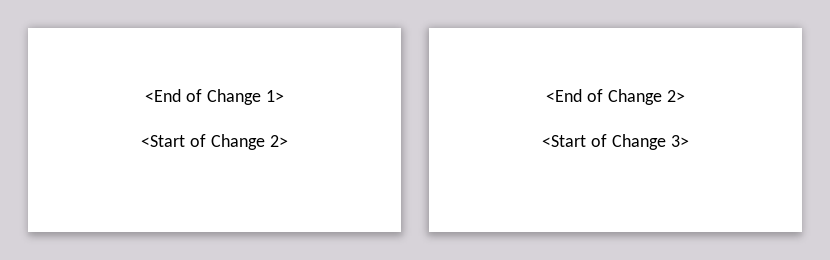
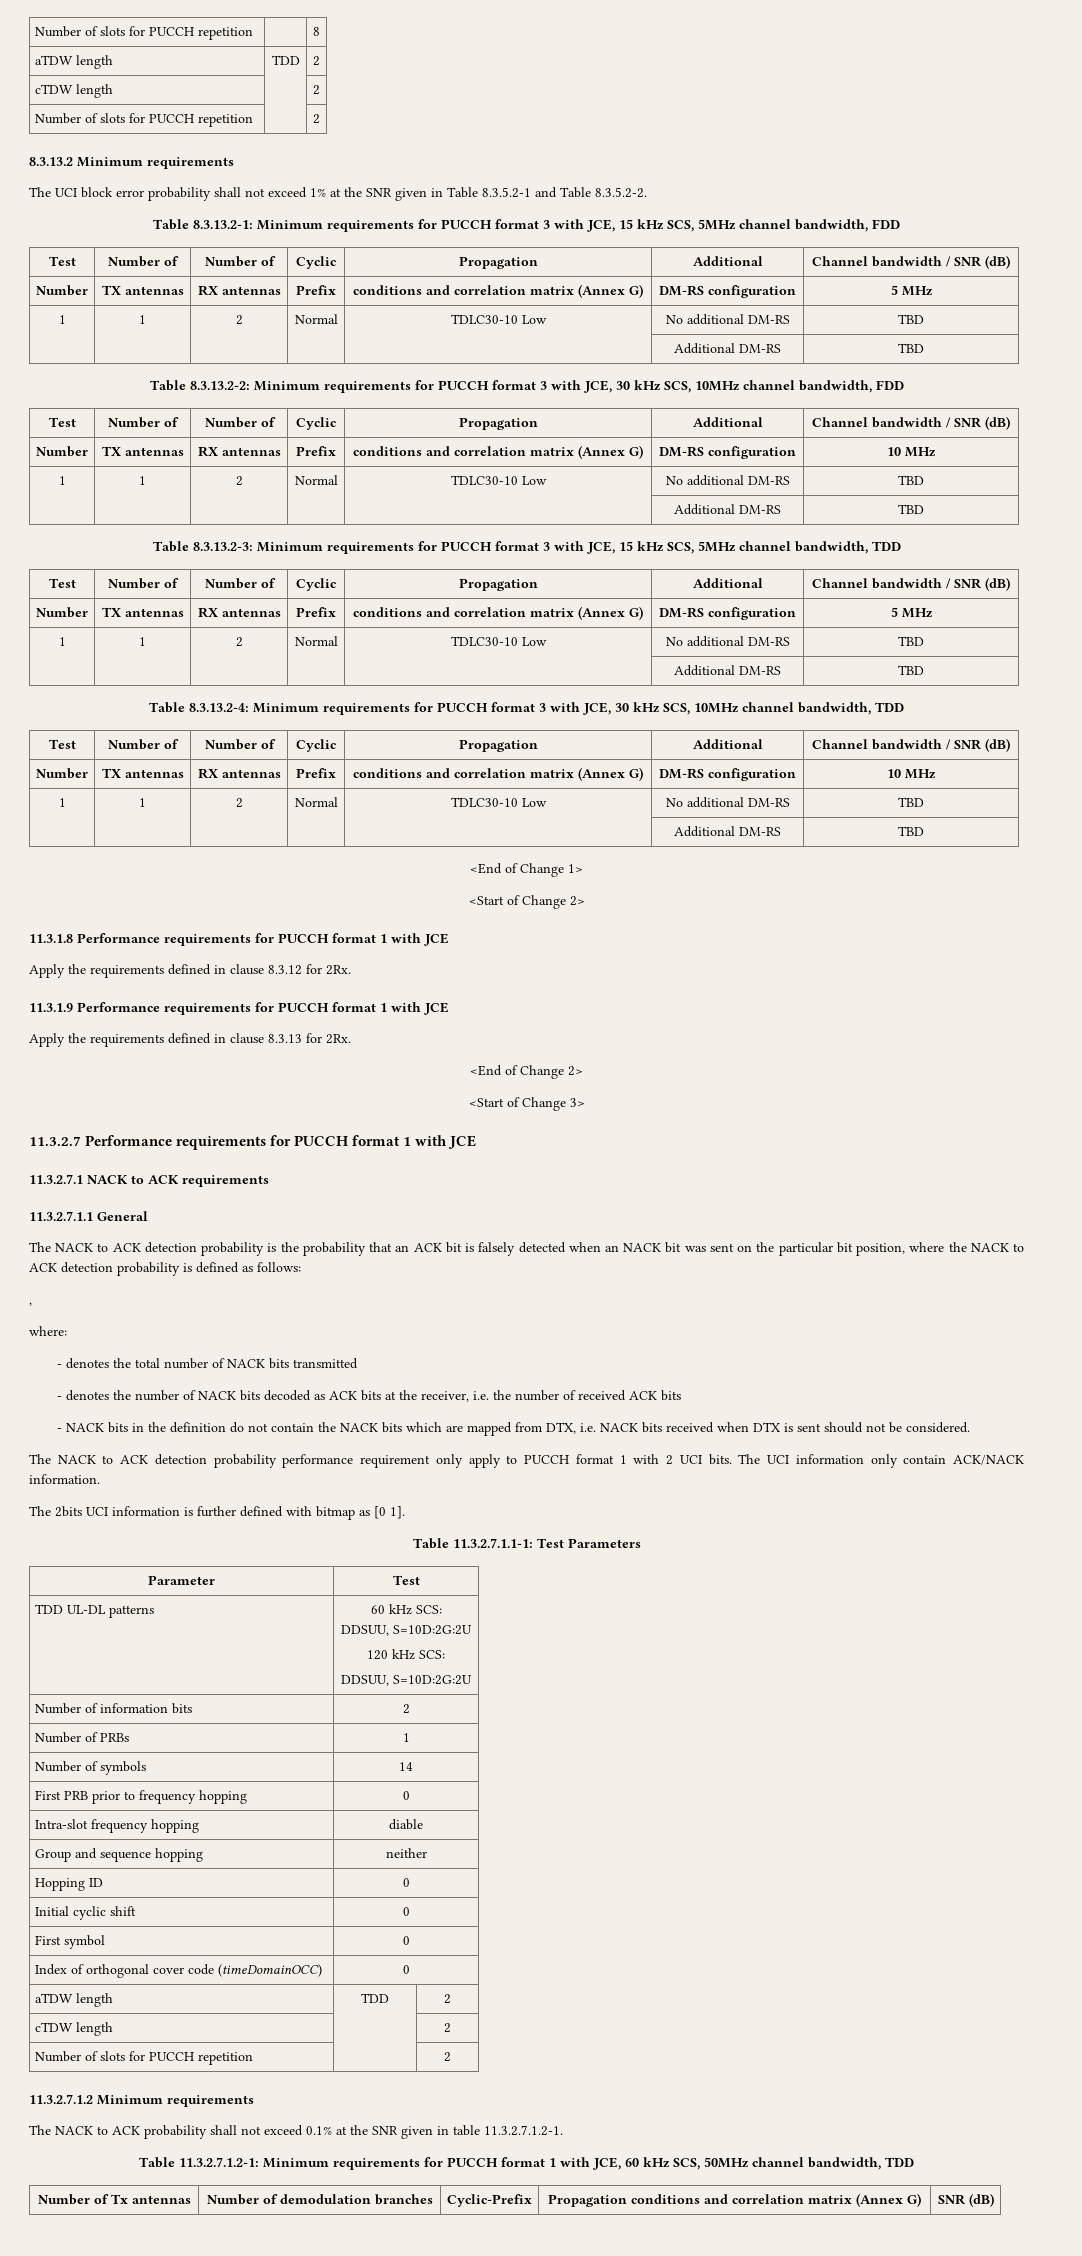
(145, 95) none -> [35,26,254,40] [313,27,320,36] [35,55,114,69] [271,55,300,65] [313,56,320,66] [35,84,114,98] [313,85,320,95] [35,113,254,127] [313,114,320,124] [29,157,234,169] [29,187,647,201] [153,219,900,232] [48,256,76,266] [108,256,179,267] [204,256,276,267] [296,256,336,269] [458,256,538,269] [692,256,763,266] [812,255,1010,269] [36,285,88,296] [101,285,184,295] [197,285,281,296] [296,285,336,295] [353,284,643,298] [659,285,796,298] [890,285,932,296] [58,315,66,324] [139,315,146,324] [235,315,243,325] [294,314,338,324] [450,314,547,324] [665,314,790,325] [898,314,924,324] [674,343,781,354] [898,343,924,353] [149,380,904,393] [48,417,76,427] [108,417,179,428] [204,417,276,428] [296,417,336,430] [458,417,538,430] [692,417,763,427] [812,416,1010,430] [36,446,88,457] [101,446,184,456] [197,446,281,457] [296,446,336,456] [353,445,643,459] [659,446,796,459] [887,447,935,457] [58,476,66,485] [139,476,146,485] [235,476,243,486] [294,475,338,485] [450,475,547,485] [665,475,790,486] [898,475,924,485] [674,504,781,515] [898,504,924,514] [152,541,901,554] [48,578,76,588] [108,578,179,589] [204,578,276,589] [296,578,336,591] [458,578,538,591] [692,578,763,588] [812,577,1010,591] [36,607,88,618] [101,607,184,617] [197,607,281,618] [296,607,336,617] [353,606,643,620] [659,607,796,620] [890,607,932,618] [58,637,66,646] [139,637,146,646] [235,637,243,647] [294,636,338,646] [450,636,547,646] [665,636,790,647] [898,636,924,646] [674,665,781,676] [898,665,924,675] [149,702,904,715] [48,739,76,749] [108,739,179,750] [204,739,276,750] [296,739,336,752] [458,739,538,752] [692,739,763,749] [812,738,1010,752] [36,768,88,779] [101,768,184,778] [197,768,281,779] [296,768,336,778] [353,767,643,781] [659,768,796,781] [887,769,935,779] [58,798,66,807] [139,798,146,807] [235,798,243,808] [294,797,338,807] [450,797,547,807] [665,797,790,808] [898,797,924,807] [674,826,781,837] [898,826,924,836] Number of slots for PUCCH repetition | | 8 // aTDW length | TDD | 2 // cTDW length | | 2 // Number of slots for PUCCH repetition | | 2 // 8.3.13.2 Minimum requirements // The UCI block error probability shall not exceed 1% at the SNR given in Table 8.3.5.2-1 and Table 8.3.5.2-2. // Table 8.3.13.2-1: Minimum requirements for PUCCH format 3 with JCE, 15 kHz SCS, 5MHz channel bandwidth, FDD // Test | Number of | Number of | Cyclic | Propagation | Additional | Channel bandwidth / SNR (dB) // Number | TX antennas | RX antennas | Prefix | conditions and correlation matrix (Annex G) | DM-RS configuration | 5 MHz // 1 | 1 | 2 | Normal | TDLC30-10 Low | No additional DM-RS | TBD // | | | | | Additional DM-RS | TBD // Table 8.3.13.2-2: Minimum requirements for PUCCH format 3 with JCE, 30 kHz SCS, 10MHz channel bandwidth, FDD // Test | Number of | Number of | Cyclic | Propagation | Additional | Channel bandwidth / SNR (dB) // Number | TX antennas | RX antennas | Prefix | conditions and correlation matrix (Annex G) | DM-RS configuration | 10 MHz // 1 | 1 | 2 | Normal | TDLC30-10 Low | No additional DM-RS | TBD // | | | | | Additional DM-RS | TBD // Table 8.3.13.2-3: Minimum requirements for PUCCH format 3 with JCE, 15 kHz SCS, 5MHz channel bandwidth, TDD // Test | Number of | Number of | Cyclic | Propagation | Additional | Channel bandwidth / SNR (dB) // Number | TX antennas | RX antennas | Prefix | conditions and correlation matrix (Annex G) | DM-RS configuration | 5 MHz // 1 | 1 | 2 | Normal | TDLC30-10 Low | No additional DM-RS | TBD // | | | | | Additional DM-RS | TBD // Table 8.3.13.2-4: Minimum requirements for PUCCH format 3 with JCE, 30 kHz SCS, 10MHz channel bandwidth, TDD // Test | Number of | Number of | Cyclic | Propagation | Additional | Channel bandwidth / SNR (dB) // Number | TX antennas | RX antennas | Prefix | conditions and correlation matrix (Annex G) | DM-RS configuration | 10 MHz // 1 | 1 | 2 | Normal | TDLC30-10 Low | No additional DM-RS | TBD // | | | | | Additional DM-RS | TBD //
(288, 141) none -> [29,933,449,946] [29,964,351,978] [29,1002,449,1015] [29,1033,351,1047] // 11.3.1.8 Performance requirements for PUCCH format 1 with JCE // Apply the requirements defined in clause 8.3.12 for 2Rx. // 11.3.1.9 Performance requirements for PUCCH format 1 with JCE // Apply the requirements defined in clause 8.3.13 for 2Rx.
(689, 141) none -> [29,1135,477,1150] [29,1174,269,1187] [29,1211,148,1221] [29,1242,1025,1256] [29,1262,301,1276] [29,1302,32,1306] [29,1326,67,1336] [56,1358,358,1369] [56,1390,681,1402] [56,1422,970,1436] [29,1454,1025,1468] [29,1474,100,1484] [29,1506,405,1520] [412,1538,641,1549] [148,1575,215,1585] [392,1575,420,1585] [35,1604,155,1618] [370,1604,442,1615] [341,1625,472,1636] [367,1649,445,1660] [341,1675,472,1686] [35,1703,193,1714] [402,1704,410,1714] [35,1732,130,1743] [402,1733,410,1742] [35,1761,147,1775] [399,1762,413,1771] [35,1790,248,1804] [402,1791,410,1800] [35,1819,200,1833] [389,1819,423,1830] [35,1848,204,1862] [385,1848,427,1858] [35,1878,104,1891] [402,1878,410,1887] [35,1906,137,1920] [402,1907,410,1916] [35,1935,106,1949] [402,1936,410,1945] [35,1964,323,1978] [402,1965,410,1974] [35,1993,114,2007] [361,1993,389,2003] [444,1994,451,2004] [35,2022,114,2036] [444,2023,451,2033] [35,2051,254,2065] [444,2052,451,2062] [29,2094,254,2107] [29,2125,563,2139] [139,2157,914,2170] [37,2194,191,2205] [206,2194,433,2205] [447,2194,532,2207] [548,2193,921,2207] [937,2193,994,2207] // 11.3.2.7 Performance requirements for PUCCH format 1 with JCE // 11.3.2.7.1 NACK to ACK requirements // 11.3.2.7.1.1 General // The NACK to ACK detection probability is the probability that an ACK bit is falsely detected when an NACK bit was sent on the particular bit position, where the NACK to ACK detection probability is defined as follows: // , // where: // - denotes the total number of NACK bits transmitted // - denotes the number of NACK bits decoded as ACK bits at the receiver, i.e. the number of received ACK bits // - NACK bits in the definition do not contain the NACK bits which are mapped from DTX, i.e. NACK bits received when DTX is sent should not be considered. // The NACK to ACK detection probability performance requirement only apply to PUCCH format 1 with 2 UCI bits. The UCI information only contain ACK/NACK information. // The 2bits UCI information is further defined with bitmap as [0 1]. // Table 11.3.2.7.1.1-1: Test Parameters // Parameter | Test // TDD UL-DL patterns | 60 kHz SCS: // DDSUU, S=10D:2G:2U // 120 kHz SCS: // DDSUU, S=10D:2G:2U // Number of information bits | 2 // Number of PRBs | 1 // Number of symbols | 14 // First PRB prior to frequency hopping | 0 // Intra-slot frequency hopping | diable // Group and sequence hopping | neither // Hopping ID | 0 // Initial cyclic shift | 0 // First symbol | 0 // Index of orthogonal cover code (timeDomainOCC) | 0 // aTDW length | TDD | 2 // cTDW length | | 2 // Number of slots for PUCCH repetition | | 2 // 11.3.2.7.1.2 Minimum requirements // The NACK to ACK probability shall not exceed 0.1% at the SNR given in table 11.3.2.7.1.2-1. // Table 11.3.2.7.1.2-1: Minimum requirements for PUCCH format 1 with JCE, 60 kHz SCS, 50MHz channel bandwidth, TDD // Number of Tx antennas | Number of demodulation branches | Cyclic-Prefix | Propagation conditions and correlation matrix (Annex G) | SNR (dB)

